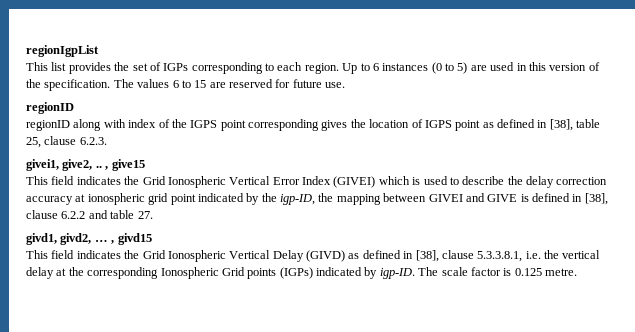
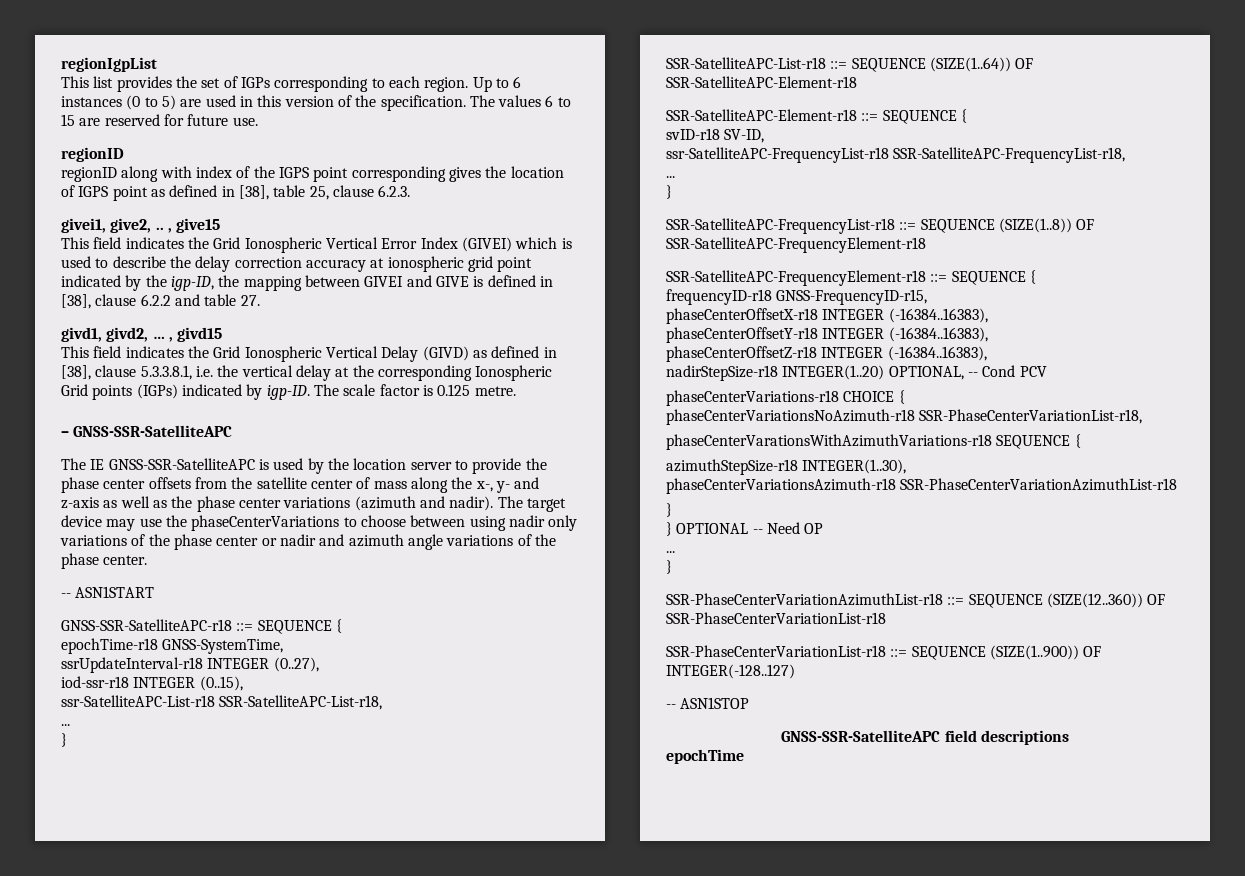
(577, 272) none -> [61,425,233,437] [61,458,547,474] [61,477,540,493] [61,496,566,512] [61,515,578,531] [60,534,556,550] [61,553,148,569] [61,586,155,598] [61,619,342,634] [61,638,284,654] [61,657,319,673] [61,676,243,691] [61,695,383,710] [61,724,70,726] [61,733,67,747] [666,57,1034,72] [666,76,857,88] [666,109,967,124] [666,128,765,143] [666,147,1126,163] [666,176,675,178] [666,185,672,199] [666,218,1095,234] [666,237,926,253] [666,270,1036,286] [666,289,928,305] [666,308,988,324] [666,327,988,343] [666,346,987,362] [666,365,1047,381] [666,390,905,406] [666,409,1143,425] [666,434,1081,450] [666,459,907,475] [666,478,1178,494] [666,503,672,517] [666,522,824,536] [666,551,675,553] [666,560,672,574] [666,593,1166,608] [666,612,886,624] [666,645,1102,660] [666,664,795,679] [666,697,750,709] [781,730,1069,745] [666,749,744,764] // – GNSS-SSR-SatelliteAPC // The IE GNSS-SSR-SatelliteAPC is used by the location server to provide the phase center offsets from the satellite center of mass along the x-, y- and z-axis as well as the phase center variations (azimuth and nadir). The target device may use the phaseCenterVariations to choose between using nadir only variations of the phase center or nadir and azimuth angle variations of the phase center. // -- ASN1START // GNSS-SSR-SatelliteAPC-r18 ::= SEQUENCE { // epochTime-r18 GNSS-SystemTime, // ssrUpdateInterval-r18 INTEGER (0..27), // iod-ssr-r18 INTEGER (0..15), // ssr-SatelliteAPC-List-r18 SSR-SatelliteAPC-List-r18, // ... // } // SSR-SatelliteAPC-List-r18 ::= SEQUENCE (SIZE(1..64)) OF SSR-SatelliteAPC-Element-r18 // SSR-SatelliteAPC-Element-r18 ::= SEQUENCE { // svID-r18 SV-ID, // ssr-SatelliteAPC-FrequencyList-r18 SSR-SatelliteAPC-FrequencyList-r18, // ... // } // SSR-SatelliteAPC-FrequencyList-r18 ::= SEQUENCE (SIZE(1..8)) OF SSR-SatelliteAPC-FrequencyElement-r18 // SSR-SatelliteAPC-FrequencyElement-r18 ::= SEQUENCE { // frequencyID-r18 GNSS-FrequencyID-r15, // phaseCenterOffsetX-r18 INTEGER (-16384..16383), // phaseCenterOffsetY-r18 INTEGER (-16384..16383), // phaseCenterOffsetZ-r18 INTEGER (-16384..16383), // nadirStepSize-r18 INTEGER(1..20) OPTIONAL, -- Cond PCV // phaseCenterVariations-r18 CHOICE { // phaseCenterVariationsNoAzimuth-r18 SSR-PhaseCenterVariationList-r18, // phaseCenterVarationsWithAzimuthVariations-r18 SEQUENCE { // azimuthStepSize-r18 INTEGER(1..30), // phaseCenterVariationsAzimuth-r18 SSR-PhaseCenterVariationAzimuthList-r18 // } // } OPTIONAL -- Need OP // ... // } // SSR-PhaseCenterVariationAzimuthList-r18 ::= SEQUENCE (SIZE(12..360)) OF SSR-PhaseCenterVariationList-r18 // SSR-PhaseCenterVariationList-r18 ::= SEQUENCE (SIZE(1..900)) OF INTEGER(-128..127) // -- ASN1STOP // GNSS-SSR-SatelliteAPC field descriptions // epochTime

